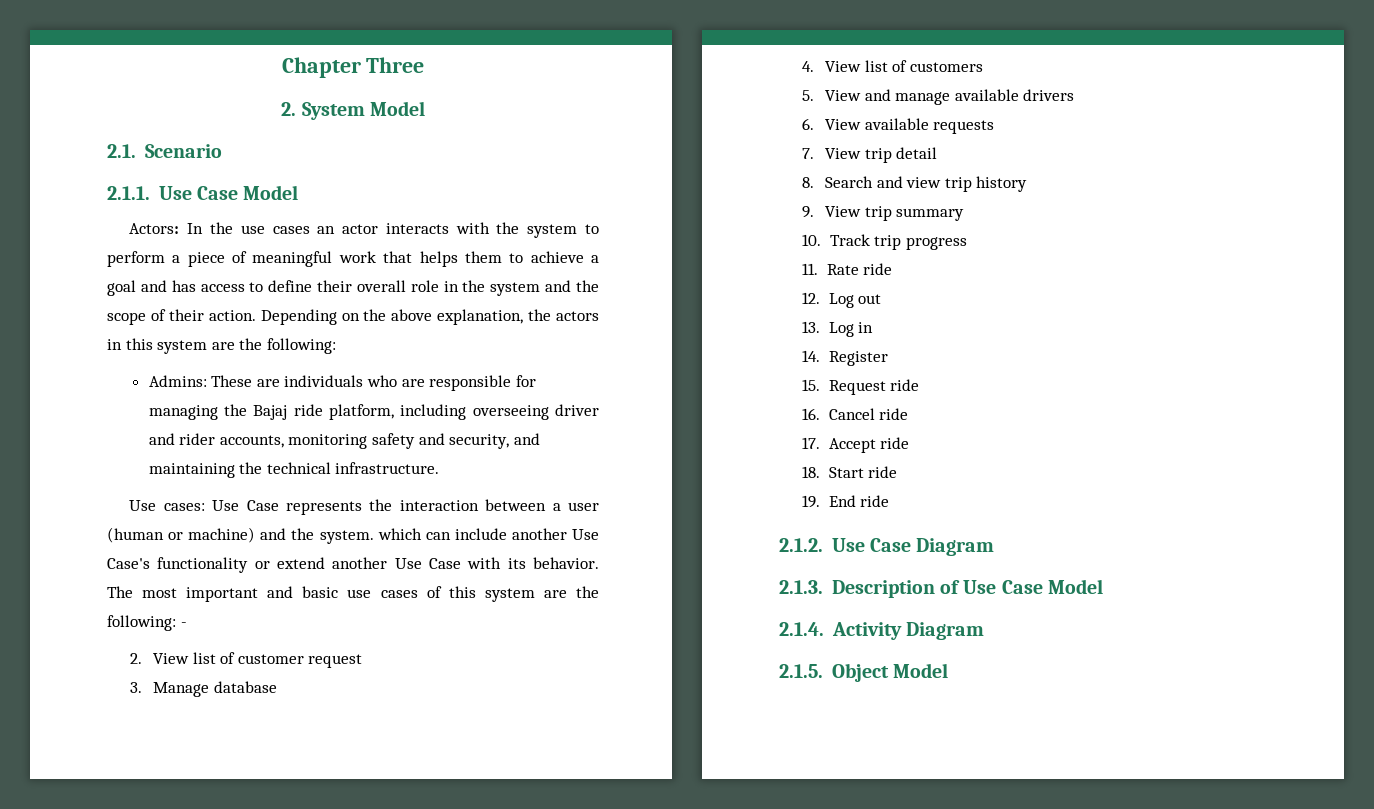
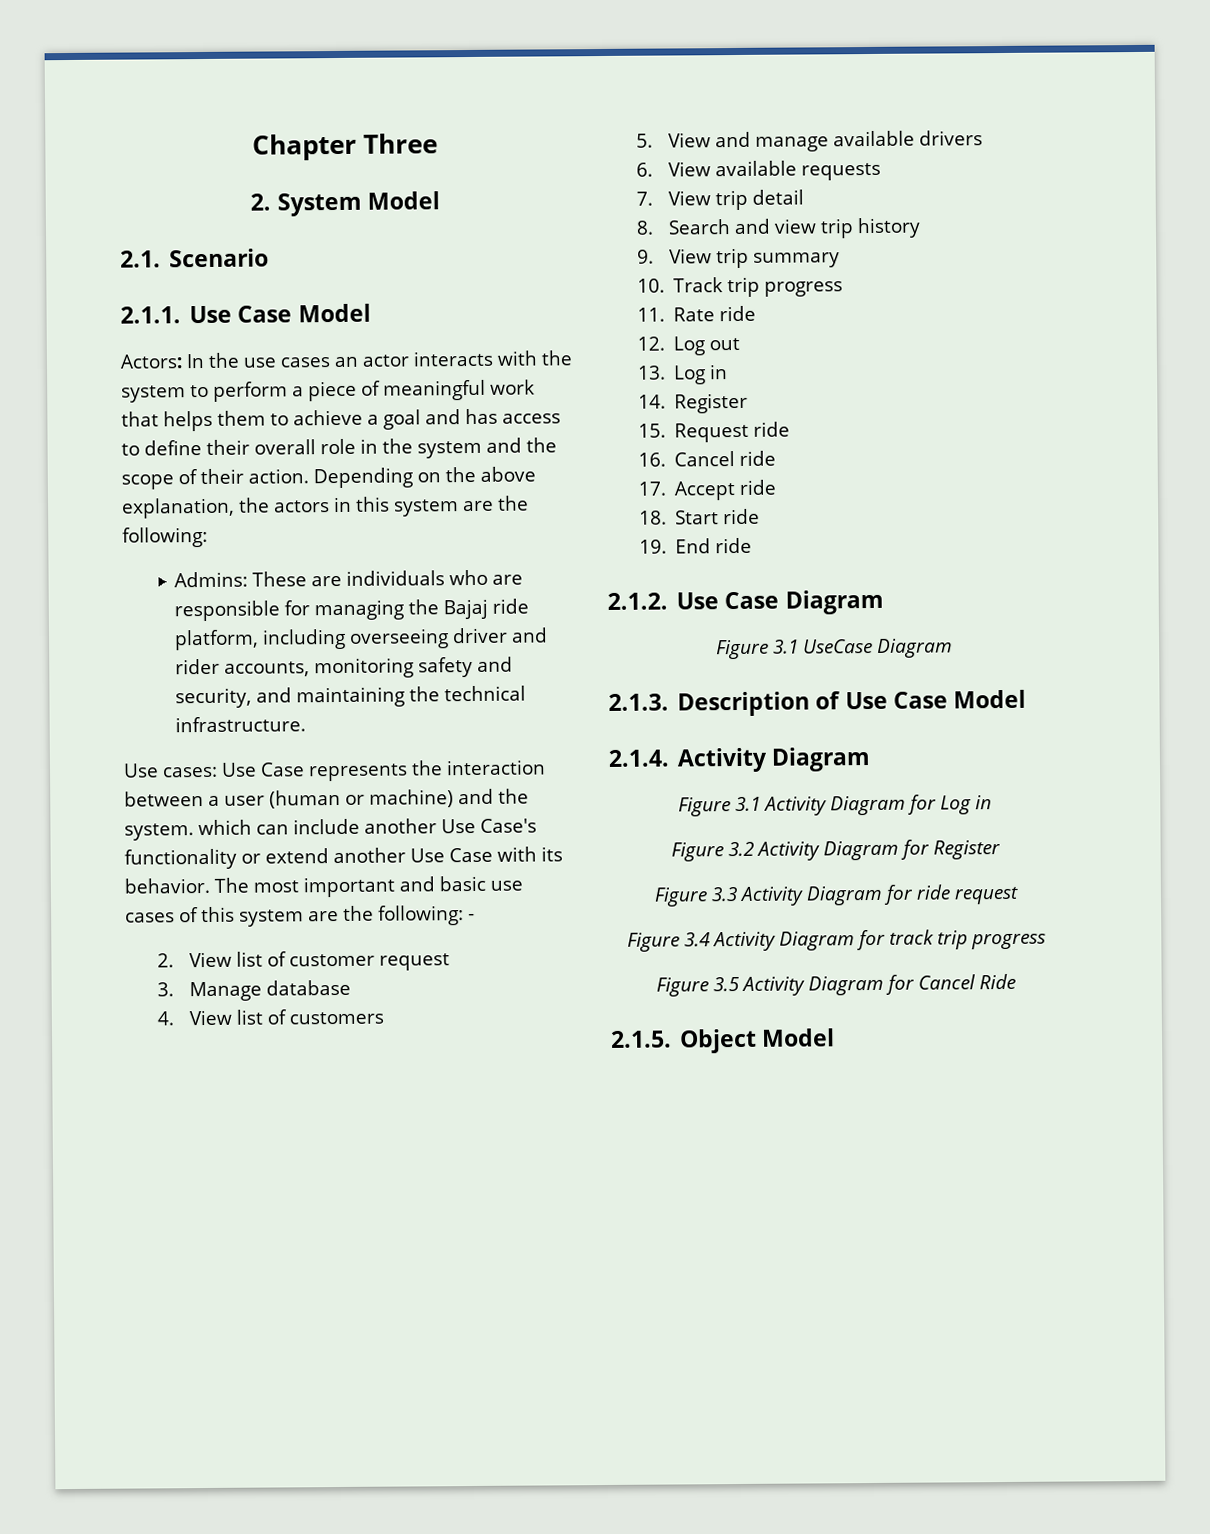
(995, 547) none -> [715,638,953,660] // Figure 3.1 UseCase Diagram
(984, 631) none -> [678,794,992,817] [670,839,1001,862] [653,884,1019,907] [626,929,1046,952] [656,973,1016,997] // Figure 3.1 Activity Diagram for Log in // Figure 3.2 Activity Diagram for Register // Figure 3.3 Activity Diagram for ride request // Figure 3.4 Activity Diagram for track trip progress // Figure 3.5 Activity Diagram for Cancel Ride

